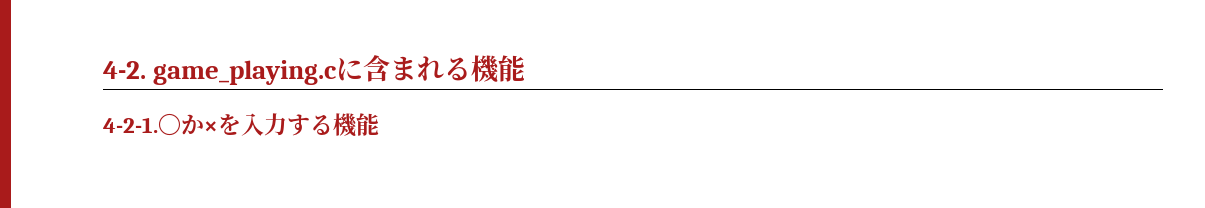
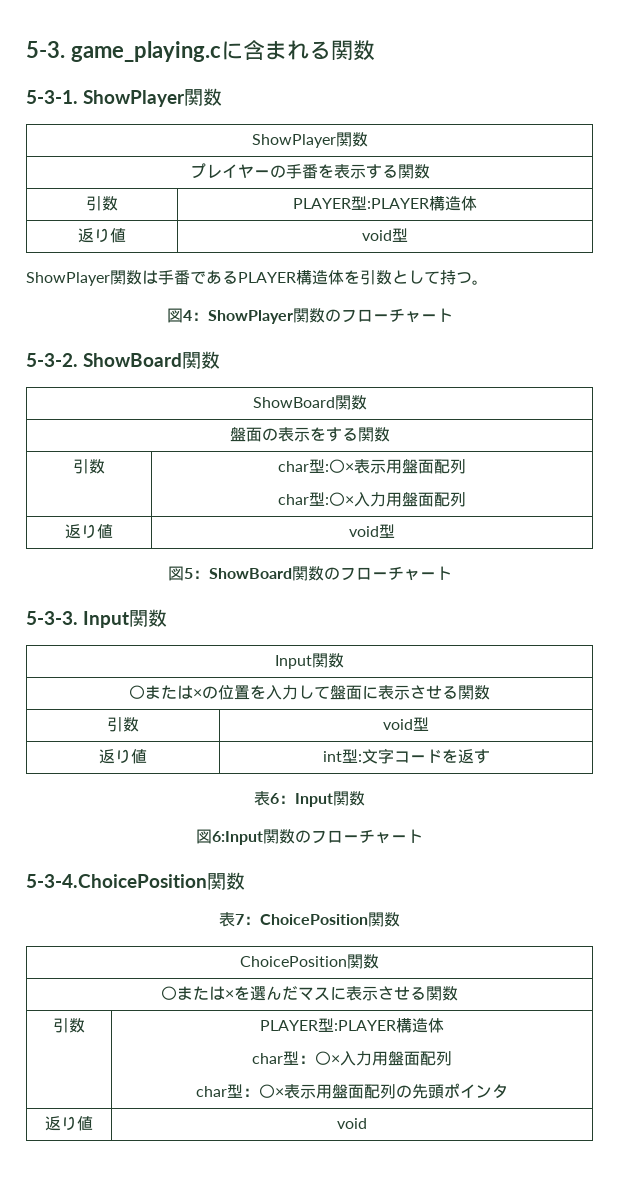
[103,61,146,79] 4-2. -> [26,41,65,58] 5-3.
[471,55,526,83] [103,113,379,137] 機能 // 4-2-1.〇か×を入力する機能 -> [330,40,375,61] [26,88,222,107] [251,132,368,148] [189,163,430,179] [86,196,118,211] [293,196,477,211] [78,228,126,243] [362,228,408,242] [26,270,488,286] [166,308,453,324] [26,351,220,369] [252,395,367,410] [229,427,390,442] [73,459,105,474] [278,459,466,474] [278,492,466,507] [65,524,113,539] [349,524,395,538] [167,566,452,581] [26,609,167,628] [275,653,344,669] [129,685,490,700] [107,717,139,732] [383,717,429,731] [99,749,147,764] [322,748,490,764] [254,791,365,807] [196,829,423,845] [26,872,245,890] [219,912,400,927] [240,954,379,969] [161,986,458,1001] [53,1018,85,1033] [260,1018,444,1033] [252,1051,452,1066] [196,1083,508,1099] [45,1116,93,1131] [337,1118,367,1129] 関数 // 5-3-1. ShowPlayer関数 // ShowPlayer関数 // プレイヤーの手番を表示する関数 // 引数 | PLAYER型:PLAYER構造体 // 返り値 | void型 // ShowPlayer関数は手番であるPLAYER構造体を引数として持つ。 // 図4：ShowPlayer関数のフローチャート // 5-3-2. ShowBoard関数 // ShowBoard関数 // 盤面の表示をする関数 // 引数 | char型:〇×表示用盤面配列 // char型:〇×入力用盤面配列 // 返り値 | void型 // 図5：ShowBoard関数のフローチャート // 5-3-3. Input関数 // Input関数 // 〇または×の位置を入力して盤面に表示させる関数 // 引数 | void型 // 返り値 | int型:文字コードを返す // 表6：Input関数 // 図6:Input関数のフローチャート // 5-3-4.ChoicePosition関数 // 表7：ChoicePosition関数 // ChoicePosition関数 // 〇または×を選んだマスに表示させる関数 // 引数 | PLAYER型:PLAYER構造体 // char型：〇×入力用盤面配列 // char型：〇×表示用盤面配列の先頭ポインタ // 返り値 | void

